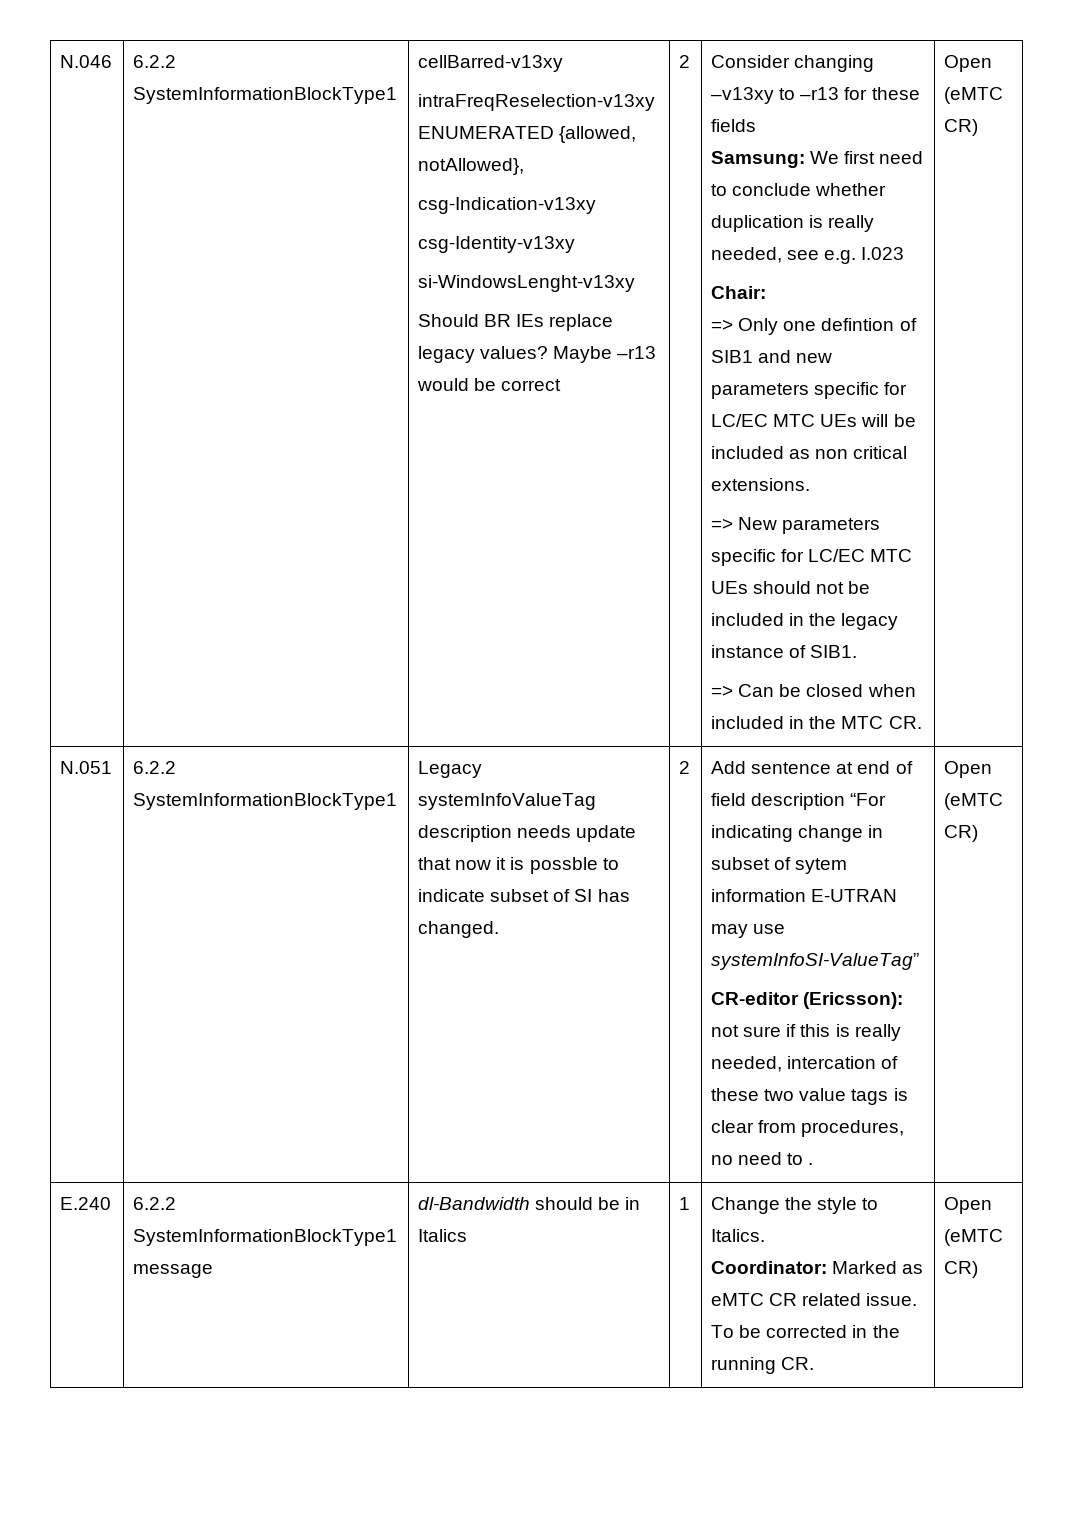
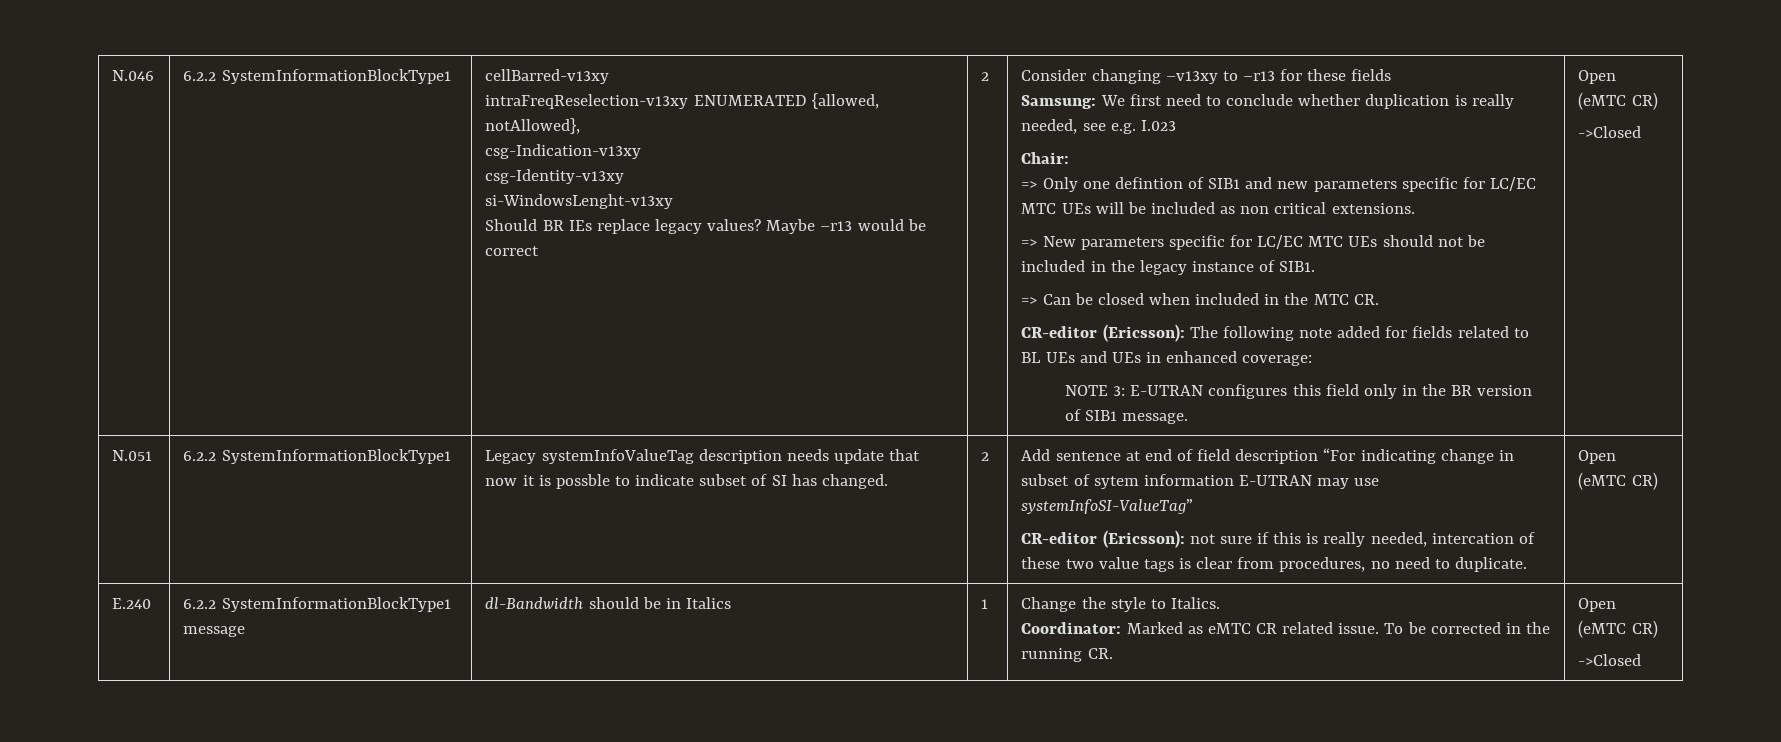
[944,55,993,72] [944,87,1004,104] [944,119,979,136] | Open (eMTC CR) -> [1021,324,1529,342] [1021,351,1313,366] [1065,384,1533,399] [1065,409,1189,424] [1578,70,1617,84] [1578,92,1658,110] [1578,126,1642,138] // CR-editor (Ericsson): The following note added for fields related to BL UEs and UEs in enhanced coverage: // NOTE 3: E-UTRAN configures this field only in the BR version of SIB1 message. | Open (eMTC CR) // ->Closed
[808,1163,814,1165] . -> [1454,557,1527,572] duplicate.
(979, 1269) none -> [1578,654,1642,666] // ->Closed

